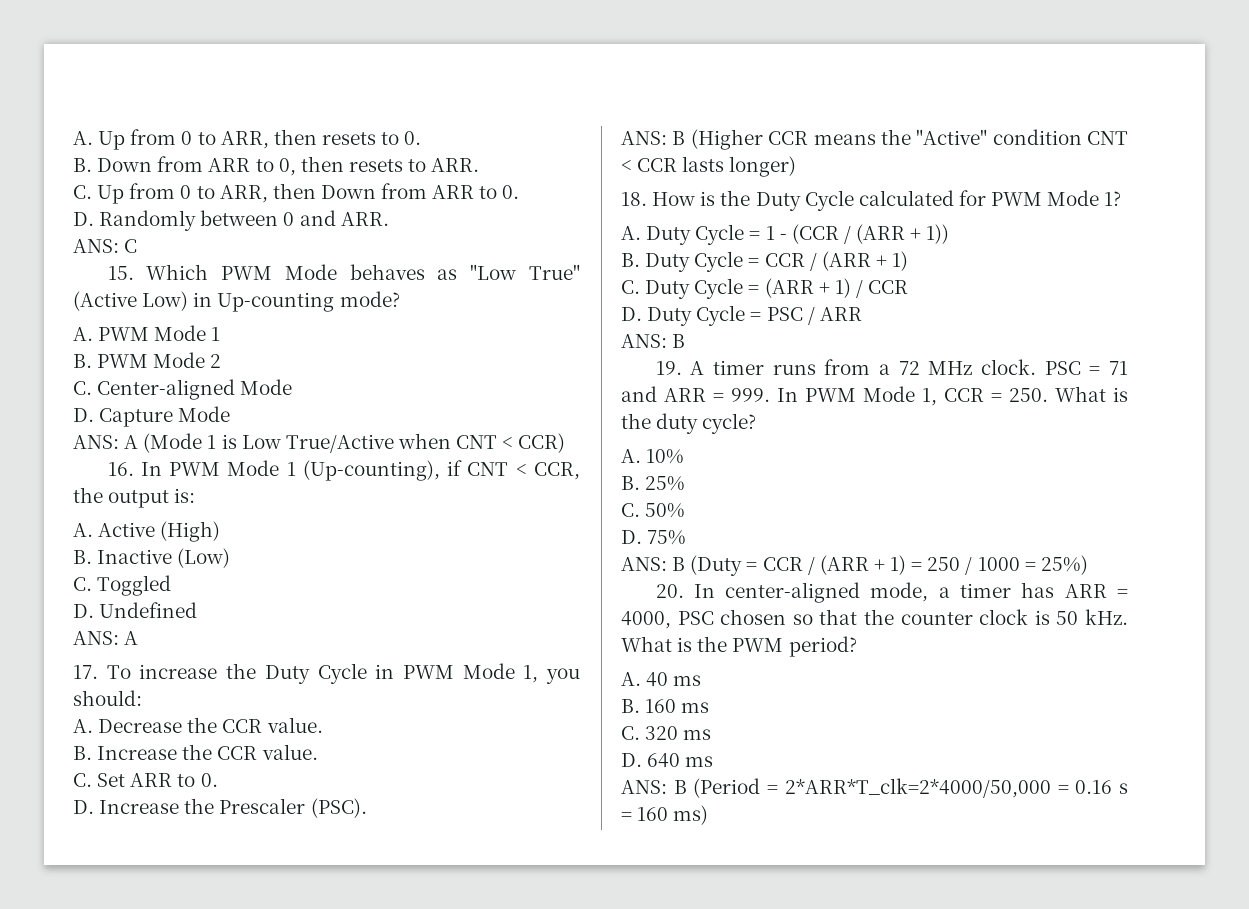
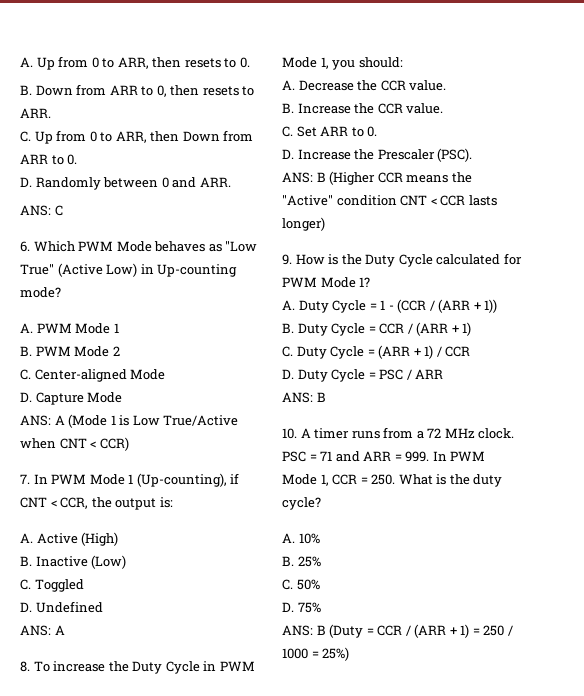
[107,266,134,280] 15. -> [20,241,30,252] 6.
[107,462,134,476] 16. -> [20,474,30,484] 7.
[73,665,98,679] 17. -> [20,661,30,672] 8.
[621,192,647,206] 18. -> [282,254,292,265] 9.
[655,361,682,375] 19. -> [282,428,297,439] 10.
[655,582,1128,603] [621,609,1128,629] [621,636,857,657] [621,672,702,687] [621,699,710,713] [621,726,712,740] [621,753,714,768] [621,778,1128,798] [621,805,709,825] // 20. In center-aligned mode, a timer has ARR = 4000, PSC chosen so that the counter clock is 50 kHz. What is the PWM period? // A. 40 ms // B. 160 ms // C. 320 ms // D. 640 ms // ANS: B (Period = 2*ARR*T_clk=2*4000/50,000 = 0.16 s = 160 ms) -> (350, 654) none

